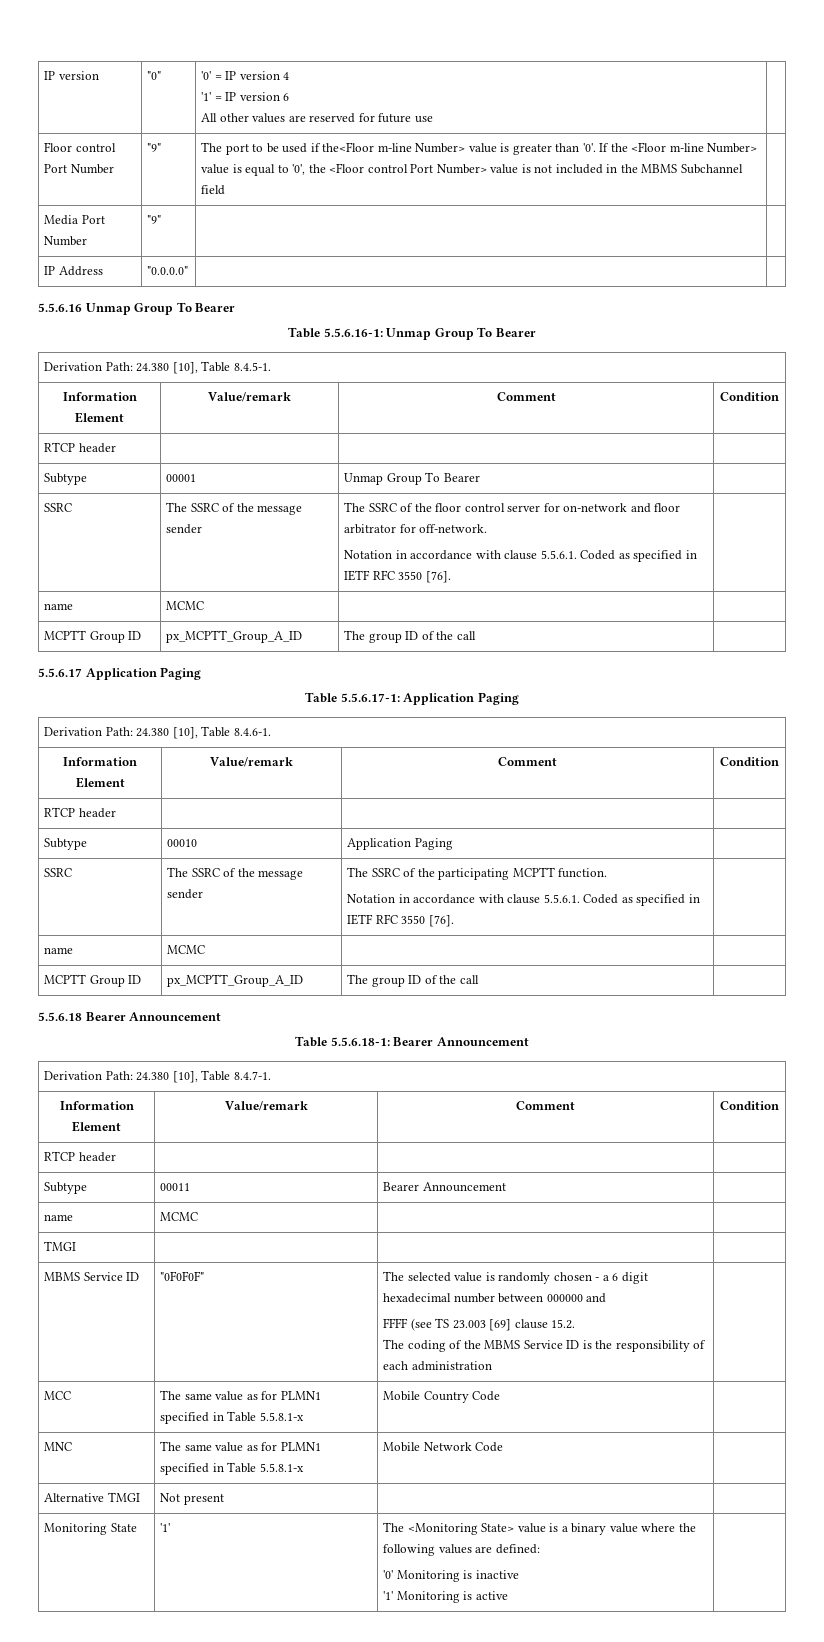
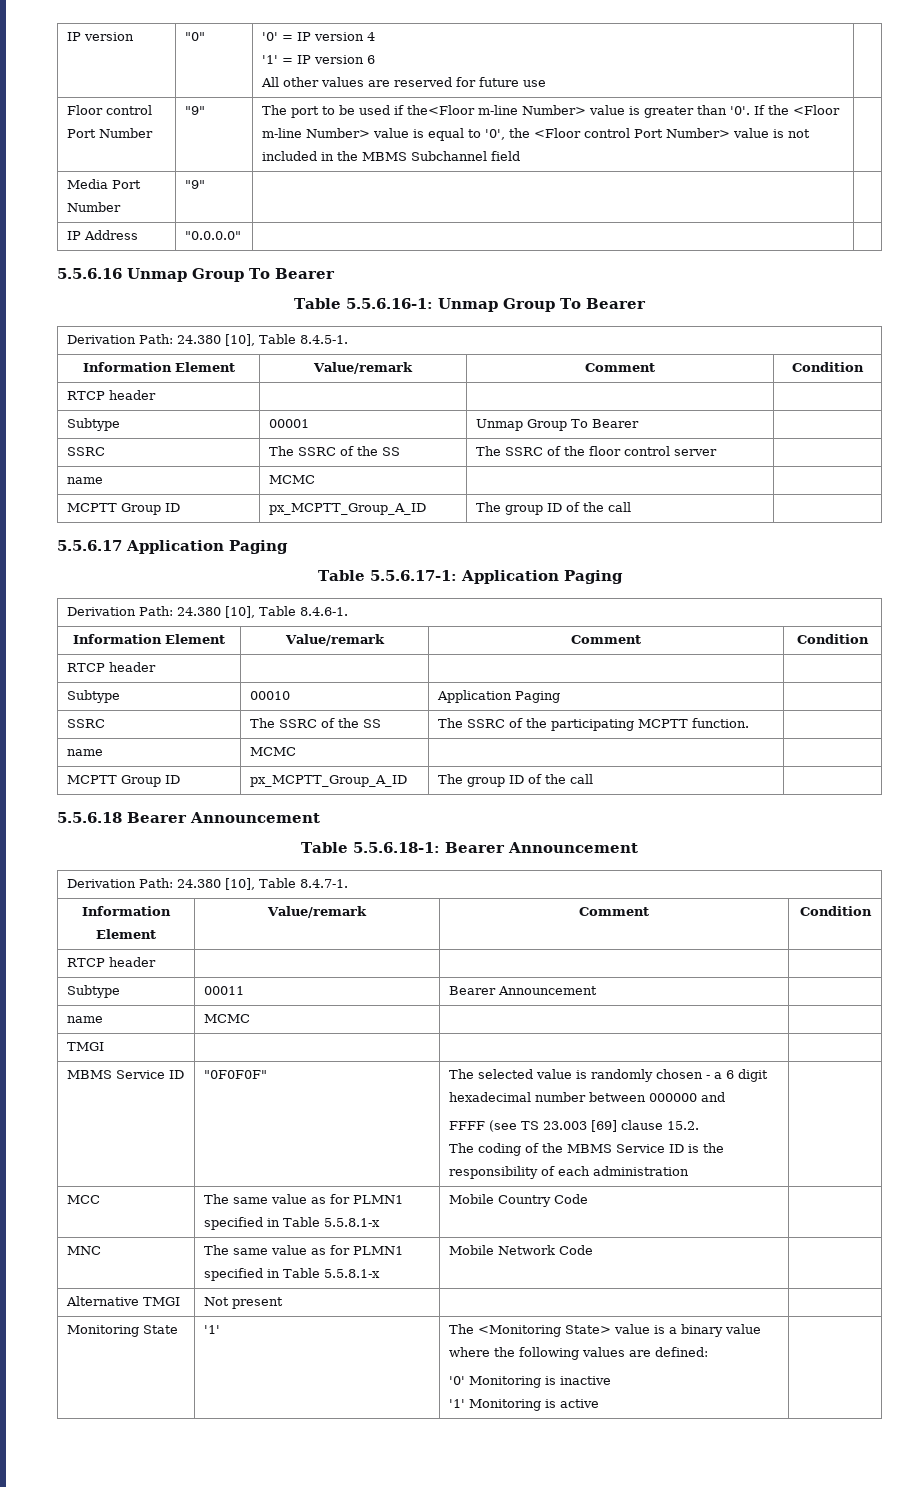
[257,505,303,515] [165,524,202,534] message sender -> [382,447,401,456] SS
[543,503,681,513] [343,524,488,534] [343,550,697,562] [343,570,451,583] for on-network and floor arbitrator for off-network. // Notation in accordance with clause 5.5.6.1. Coded as specified in IETF RFC 3550 [76]. -> (718, 452) none
[258,870,304,880] [166,889,203,899] message sender -> [363,719,382,728] SS
[346,894,700,906] [346,914,454,927] // Notation in accordance with clause 5.5.6.1. Coded as specified in IETF RFC 3550 [76]. -> (750, 723) none

